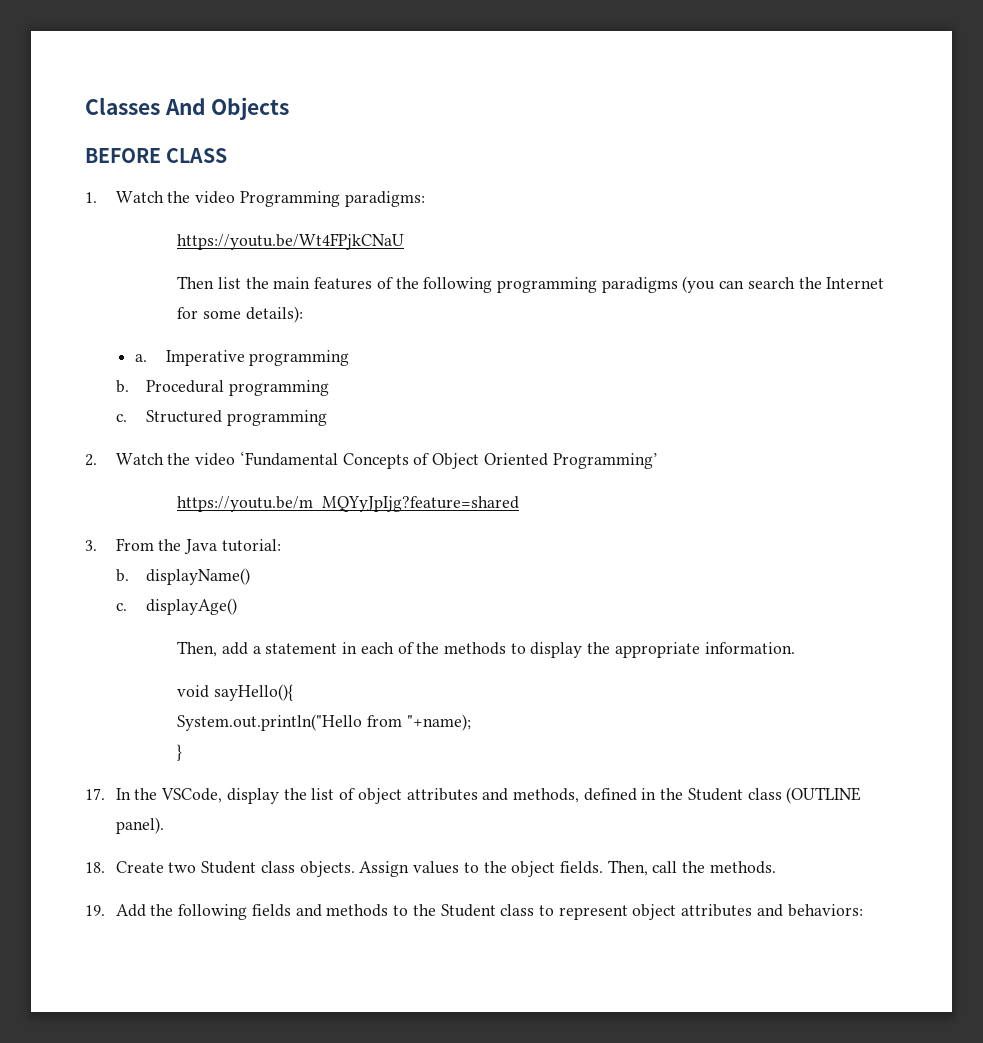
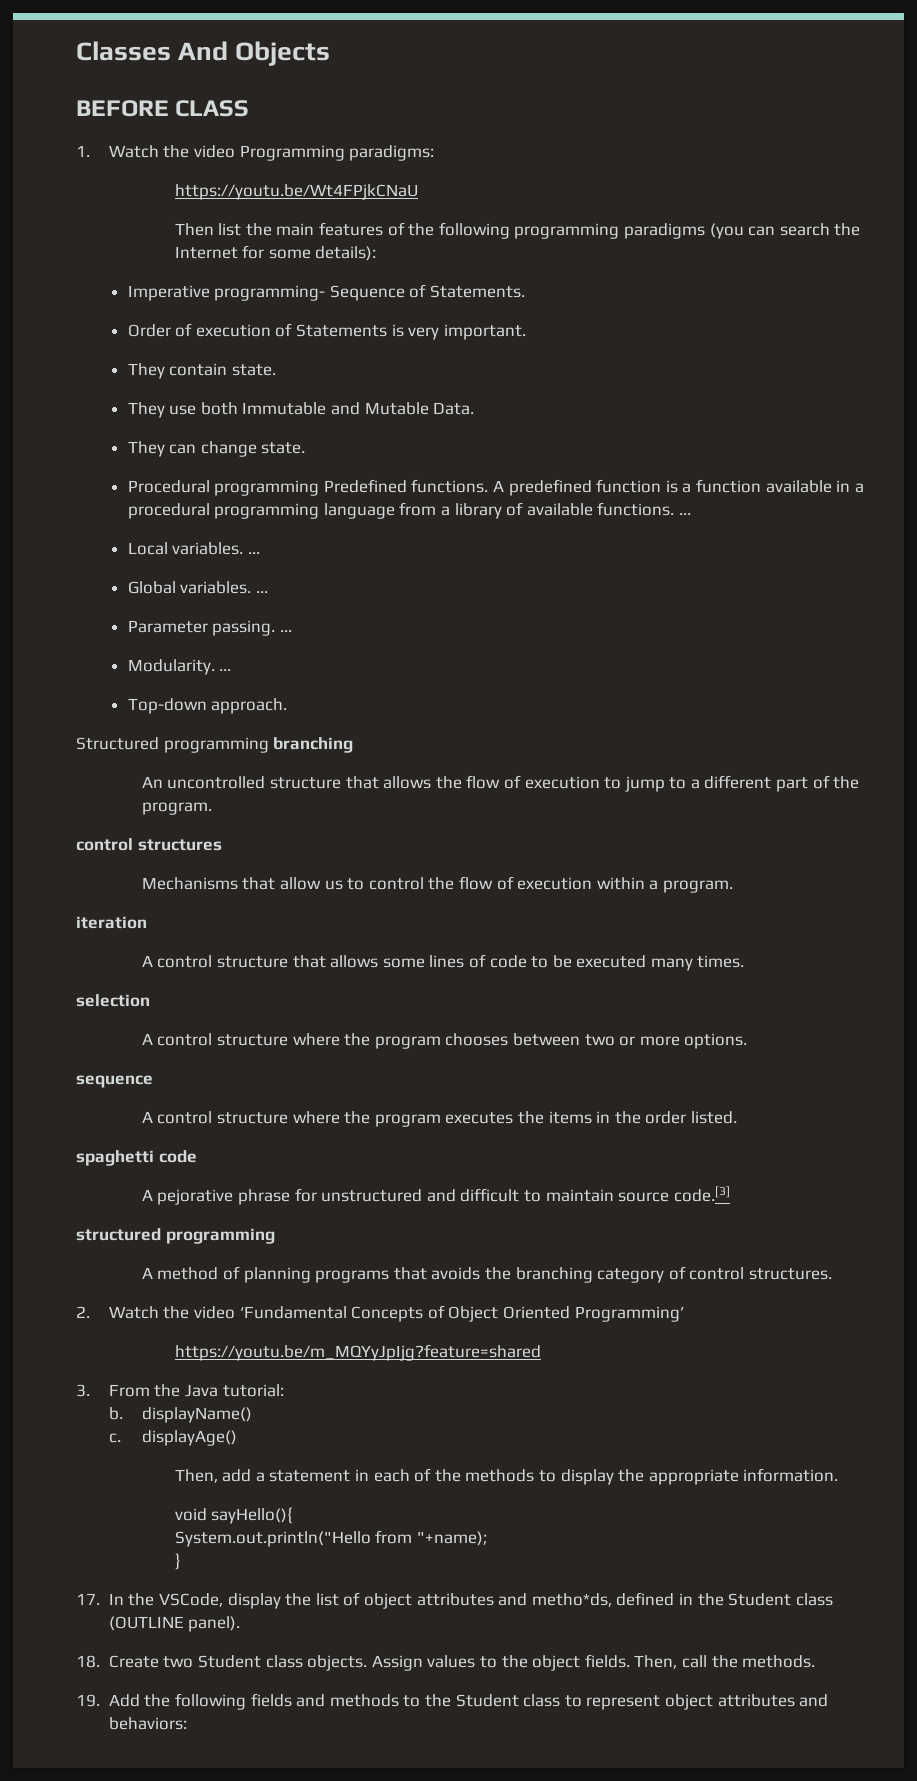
[134,350,350,366] [115,380,330,396] [115,410,328,426] a. Imperative programming // b. Procedural programming // c. Structured programming -> [127,284,525,301] [127,323,526,340] [127,363,276,379] [127,402,475,418] [127,441,306,457] [127,479,864,496] [127,502,691,519] [127,542,260,555] [127,581,268,594] [127,620,292,636] [127,659,232,675] [127,698,288,714] [76,737,354,753] [141,775,860,792] [141,802,212,815] [76,838,222,851] [141,876,733,893] [76,916,147,929] [141,954,745,971] [76,994,150,1007] [141,1033,748,1049] [76,1075,153,1088] [141,1111,737,1127] [76,1150,197,1166] [141,1186,730,1205] [76,1228,275,1244] [141,1266,832,1283] Imperative programming- Sequence of Statements. // Order of execution of Statements is very important. // They contain state. // They use both Immutable and Mutable Data. // They can change state. // Procedural programming Predefined functions. A predefined function is a function available in a procedural programming language from a library of available functions. ... // Local variables. ... // Global variables. ... // Parameter passing. ... // Modularity. ... // Top-down approach. // Structured programming branching // An uncontrolled structure that allows the flow of execution to jump to a different part of the program. // control structures // Mechanisms that allow us to control the flow of execution within a program. // iteration // A control structure that allows some lines of code to be executed many times. // selection // A control structure where the program chooses between two or more options. // sequence // A control structure where the program executes the items in the order listed. // spaghetti code // A pejorative phrase for unstructured and difficult to maintain source code.[3] // structured programming // A method of planning programs that avoids the branching category of control structures.
[512,788,579,803] methods, -> [531,1593,612,1607] metho*ds,

